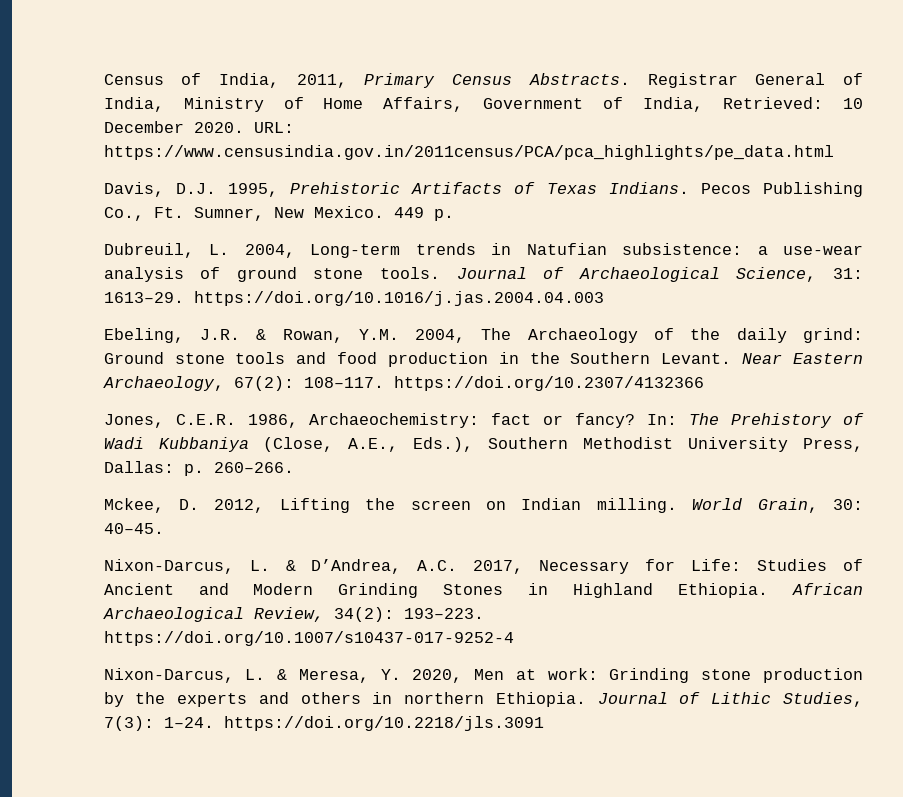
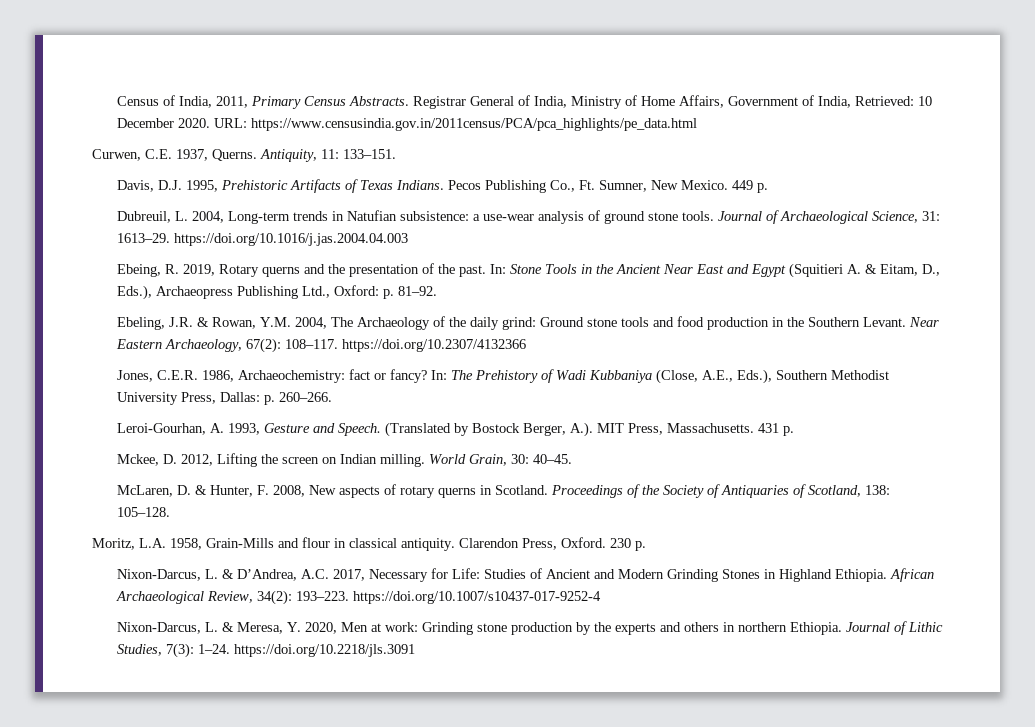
(834, 152) none -> [92,149,396,162] // Curwen, C.E. 1937, Querns. Antiquity, 11: 133–151.
(604, 298) none -> [116,263,940,278] [116,285,437,300] // Ebeing, R. 2019, Rotary querns and the presentation of the past. In: Stone Tools in the Ancient Near East and Egypt (Squitieri A. & Eitam, D., Eds.), Archaeopress Publishing Ltd., Oxford: p. 81–92.
(294, 467) none -> [116,422,794,437] // Leroi-Gourhan, A. 1993, Gesture and Speech. (Translated by Bostock Berger, A.). MIT Press, Massachusetts. 431 p.
(164, 528) none -> [116,484,890,498] [116,507,170,517] [92,537,646,551] // McLaren, D. & Hunter, F. 2008, New aspects of rotary querns in Scotland. Proceedings of the Society of Antiquaries of Scotland, 138: 105–128. // Moritz, L.A. 1958, Grain-Mills and flour in classical antiquity. Clarendon Press, Oxford. 230 p.

